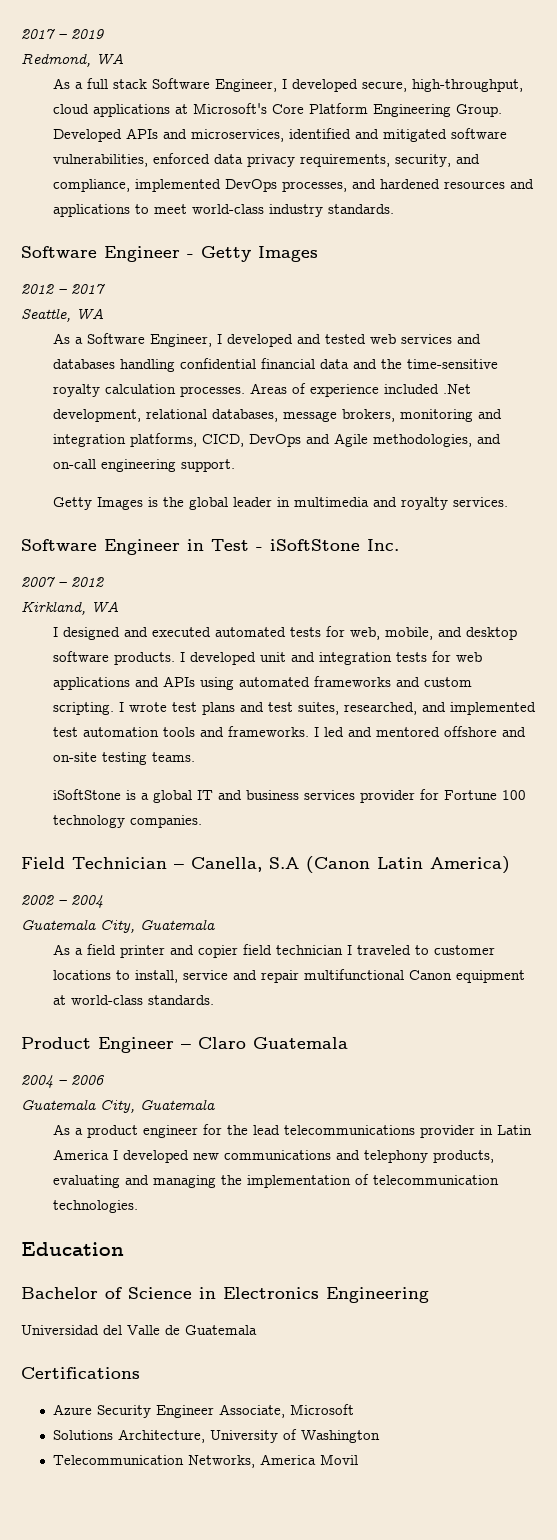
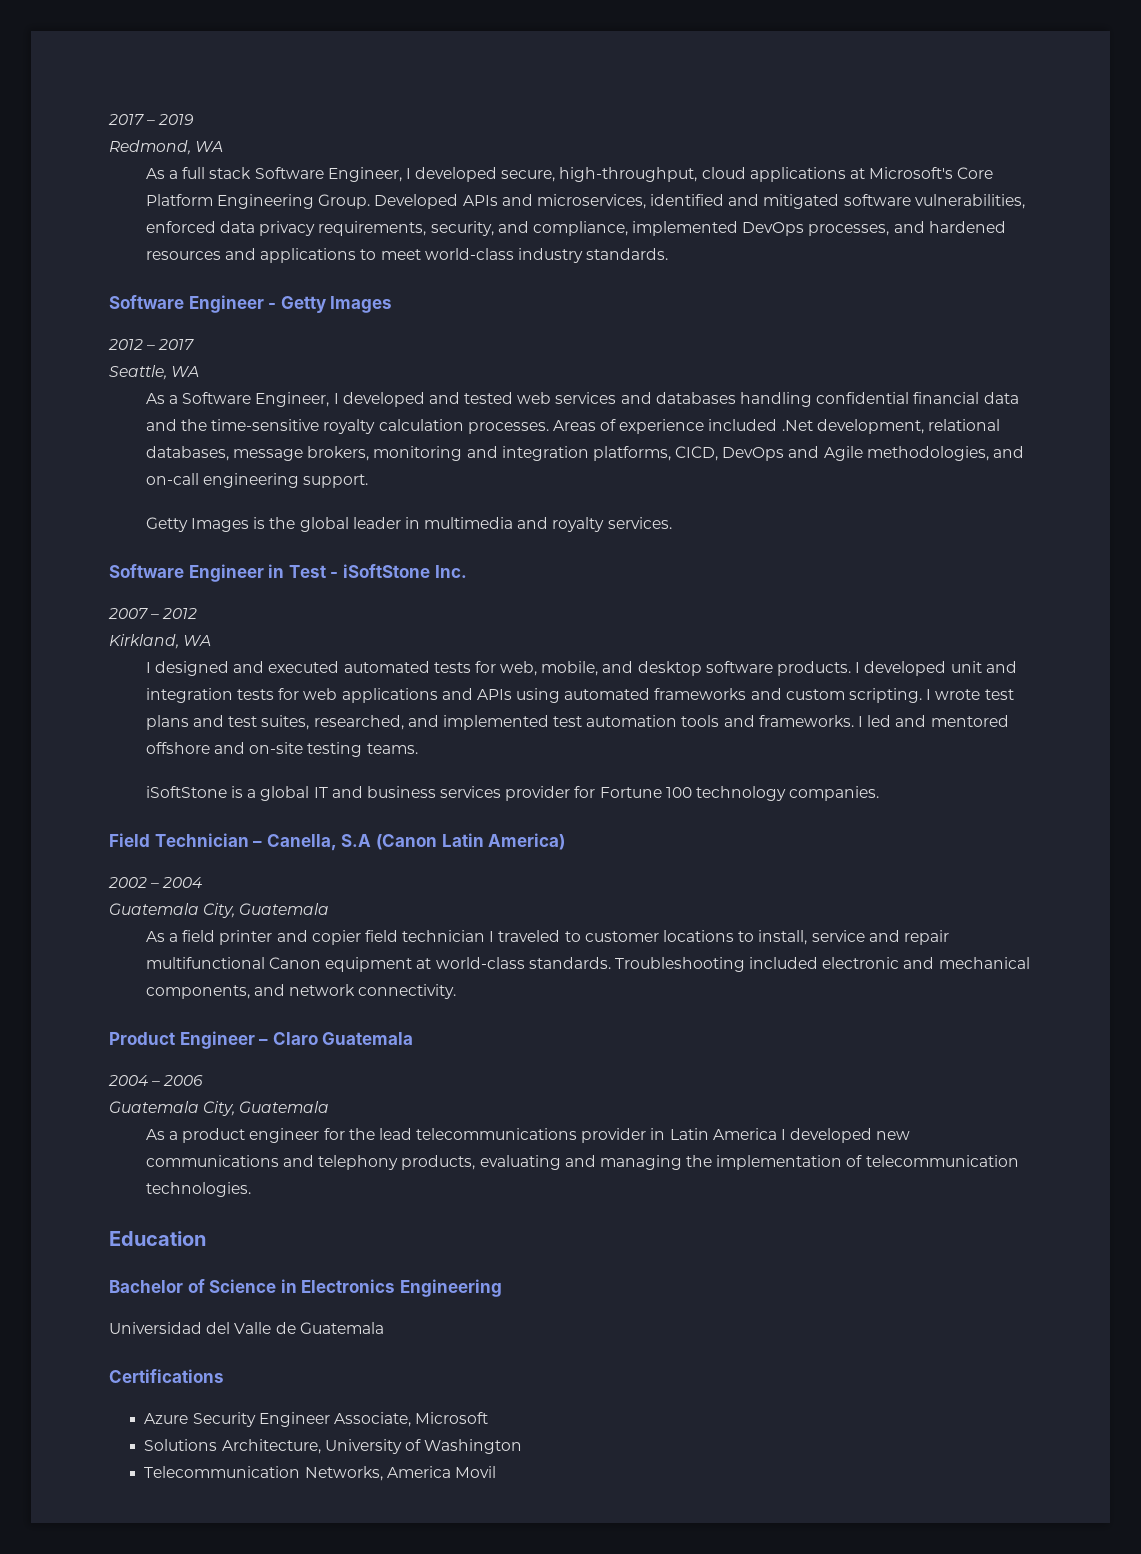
(215, 1000) none -> [614,957,1030,972] [145,984,457,999] Troubleshooting included electronic and mechanical components, and network connectivity.

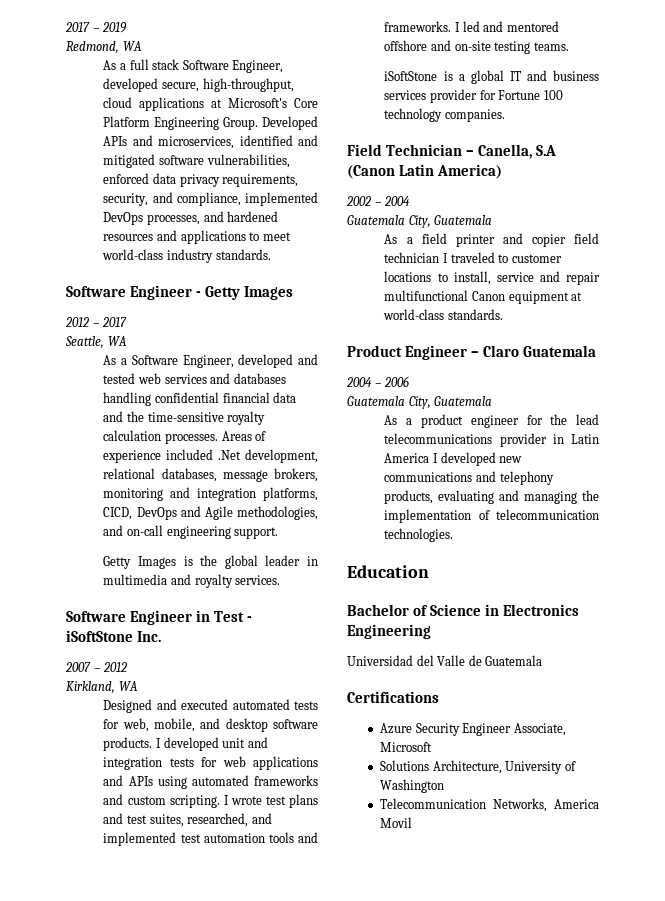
[405,168,411,179] I -> (284, 66) none
[333,393,339,404] I -> (234, 361) none
[145,661,229,676] I designed -> [103,699,153,713] Designed
[614,957,1030,972] [145,984,457,999] Troubleshooting included electronic and mechanical components, and network connectivity. -> (503, 314) none

